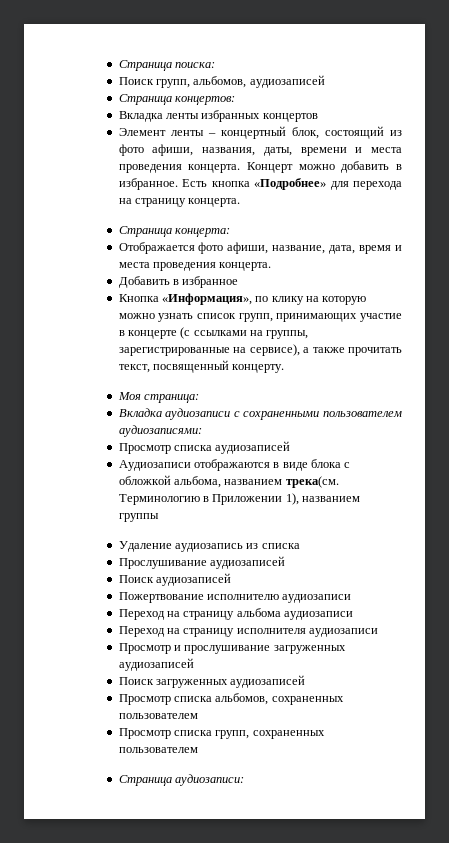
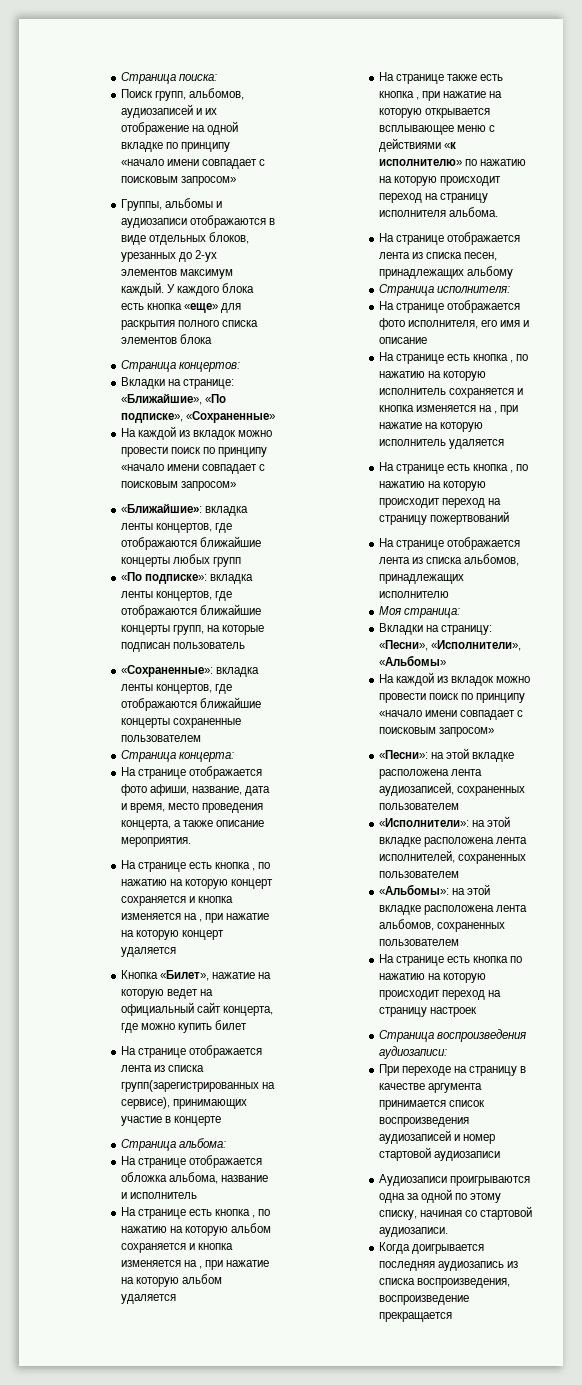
[118,94,235,105] [118,110,318,122] [118,126,402,139] [118,144,402,156] [118,161,402,173] [118,178,403,190] [118,198,241,207] [118,226,230,237] [118,242,403,254] [118,262,272,271] [118,276,239,288] [118,293,367,305] [118,313,402,322] [118,327,309,339] [118,344,403,356] [118,360,285,373] [117,392,199,403] [118,408,402,420] [118,425,202,437] [118,441,291,454] [118,459,351,471] [118,475,339,488] [118,493,361,505] [118,513,159,522] [118,541,300,552] [118,556,285,569] [118,573,231,586] [118,592,352,603] [118,608,354,620] [118,626,379,637] [118,643,346,654] [118,658,194,671] [118,675,306,688] [118,693,344,705] [118,713,198,719] [118,728,325,739] [118,747,198,753] [118,775,172,786] // Страница концертов: // Вкладка ленты избранных концертов // Элемент ленты – концертный блок, состоящий из фото афиши, названия, даты, времени и места проведения концерта. Концерт можно добавить в избранное. Есть кнопка «Подробнее» для перехода на страницу концерта. // Страница концерта: // Отображается фото афиши, название, дата, время и места проведения концерта. // Добавить в избранное // Кнопка «Информация», по клику на которую можно узнать список групп, принимающих участие в концерте (с ссылками на группы, зарегистрированные на сервисе), а также прочитать текст, посвященный концерту. // Моя страница: // Вкладка аудиозаписи с сохраненными пользователем аудиозаписями: // Просмотр списка аудиозаписей // Аудиозаписи отображаются в виде блока с обложкой альбома, названием трека(см. Терминологию в Приложении 1), названием группы // Удаление аудиозапись из списка // Прослушивание аудиозаписей // Поиск аудиозаписей // Пожертвование исполнителю аудиозаписи // Переход на страницу альбома аудиозаписи // Переход на страницу исполнителя аудиозаписи // Просмотр и прослушивание загруженных аудиозаписей // Поиск загруженных аудиозаписей // Просмотр списка альбомов, сохраненных пользователем // Просмотр списка групп, сохраненных пользователем // Страница -> [195,108,218,115] [120,121,239,135] [120,142,231,152] [120,159,266,169] [120,176,236,186] [120,198,223,211] [120,215,276,228] [120,232,250,245] [120,250,218,262] [120,269,233,279] [120,282,255,296] [120,303,242,313] [120,320,259,330] [120,334,212,344] [120,360,240,372] [120,377,235,389] [120,393,226,405] [120,411,275,423] [120,426,273,440] [120,447,268,457] [120,464,266,474] [120,481,236,491] [120,503,248,516] [120,523,233,533] [120,536,261,550] [120,554,242,567] [120,572,254,584] [120,591,233,601] [120,604,261,618] [120,625,265,635] [120,642,245,652] [120,665,259,677] [120,684,233,694] [120,697,261,711] [120,718,241,728] [120,735,201,742] [120,750,234,762] [120,766,263,779] [120,784,271,796] [120,803,264,813] [120,820,265,830] [120,837,191,847] [120,860,271,872] [120,879,274,889] [120,896,234,906] [120,913,270,923] [120,930,225,940] [120,947,176,957] [120,970,272,981] [120,989,214,999] [120,1002,274,1016] [120,1020,248,1033] [120,1045,263,1058] [120,1065,205,1072] [120,1080,275,1092] [120,1097,247,1109] [120,1116,222,1126] [120,1138,226,1151] [120,1155,263,1168] [120,1172,269,1184] [120,1192,197,1199] [120,1207,271,1219] [120,1223,272,1236] [120,1243,234,1253] [120,1260,270,1270] [120,1274,223,1287] [120,1294,176,1304] [378,72,504,84] [378,91,503,101] [378,108,490,118] [378,125,496,135] [378,138,456,152] [378,159,527,166] [378,176,502,186] [378,193,489,203] [378,207,498,217] [378,232,521,245] [378,252,498,261] [378,266,513,279] [378,284,510,296] [378,300,521,313] [378,318,530,330] [378,337,427,344] [378,352,529,364] [378,371,487,381] [378,388,524,398] [378,405,519,415] [378,422,484,432] [378,439,504,449] [378,462,529,474] [378,481,487,491] [378,498,502,508] [378,511,509,525] [378,537,521,550] [378,554,520,566] [378,574,464,584] [378,591,449,598] [378,606,460,618] [378,623,493,635] [378,640,521,651] [378,655,446,666] [378,672,531,686] [378,693,526,703] [378,710,524,720] [378,727,494,737] [378,748,515,762] [378,769,482,779] [378,782,525,796] [378,803,459,810] [378,816,511,827] [378,837,528,847] [378,850,526,864] [378,871,459,878] [378,884,491,895] [378,905,528,915] [378,919,505,932] [378,939,459,946] [378,954,523,966] [378,973,487,983] [378,990,502,1000] [378,1007,477,1017] [378,1029,526,1042] и их отображение на одной вкладке по принципу «начало имени совпадает с поисковым запросом» // Группы, альбомы и аудиозаписи отображаются в виде отдельных блоков, урезанных до 2-ух элементов максимум каждый. У каждого блока есть кнопка «еще» для раскрытия полного списка элементов блока // Страница концертов: // Вкладки на странице: «Ближайшие», «По подписке», «Сохраненные» // На каждой из вкладок можно провести поиск по принципу «начало имени совпадает с поисковым запросом» // «Ближайшие»: вкладка ленты концертов, где отображаются ближайшие концерты любых групп // «По подписке»: вкладка ленты концертов, где отображаются ближайшие концерты групп, на которые подписан пользователь // «Сохраненные»: вкладка ленты концертов, где отображаются ближайшие концерты сохраненные пользователем // Страница концерта: // На странице отображается фото афиши, название, дата и время, место проведения концерта, а также описание мероприятия. // На странице есть кнопка , по нажатию на которую концерт сохраняется и кнопка изменяется на , при нажатие на которую концерт удаляется // Кнопка «Билет», нажатие на которую ведет на официальный сайт концерта, где можно купить билет // На странице отображается лента из списка групп(зарегистрированных на сервисе), принимающих участие в концерте // Страница альбома: // На странице отображается обложка альбома, название и исполнитель // На странице есть кнопка , по нажатию на которую альбом сохраняется и кнопка изменяется на , при нажатие на которую альбом удаляется // На странице также есть кнопка , при нажатие на которую открывается всплывающее меню с действиями «к исполнителю» по нажатию на которую происходит переход на страницу исполнителя альбома. // На странице отображается лента из списка песен, принадлежащих альбому // Страница исполнителя: // На странице отображается фото исполнителя, его имя и описание // На странице есть кнопка , по нажатию на которую исполнитель сохраняется и кнопка изменяется на , при нажатие на которую исполнитель удаляется // На странице есть кнопка , по нажатию на которую происходит переход на страницу пожертвований // На странице отображается лента из списка альбомов, принадлежащих исполнителю // Моя страница: // Вкладки на страницу: «Песни», «Исполнители», «Альбомы» // На каждой из вкладок можно провести поиск по принципу «начало имени совпадает с поисковым запросом» // «Песни»: на этой вкладке расположена лента аудиозаписей, сохраненных пользователем // «Исполнители»: на этой вкладке расположена лента исполнителей, сохраненных пользователем // «Альбомы»: на этой вкладке расположена лента альбомов, сохраненных пользователем // На странице есть кнопка по нажатию на которую происходит переход на страницу настроек // Страница воспроизведения
(244, 780) none -> [378,1064,527,1076] [378,1083,482,1093] [378,1100,485,1110] [378,1117,469,1127] [378,1130,496,1144] [378,1147,500,1161] [378,1174,530,1186] [378,1189,502,1203] [378,1206,533,1220] [378,1227,448,1237] [378,1242,484,1254] [378,1261,519,1271] [378,1278,510,1288] [378,1295,469,1305] [378,1312,452,1322] // При переходе на страницу в качестве аргумента принимается список воспроизведения аудиозаписей и номер стартовой аудиозаписи // Аудиозаписи проигрываются одна за одной по этому списку, начиная со стартовой аудиозаписи. // Когда доигрывается последняя аудиозапись из списка воспроизведения, воспроизведение прекращается

